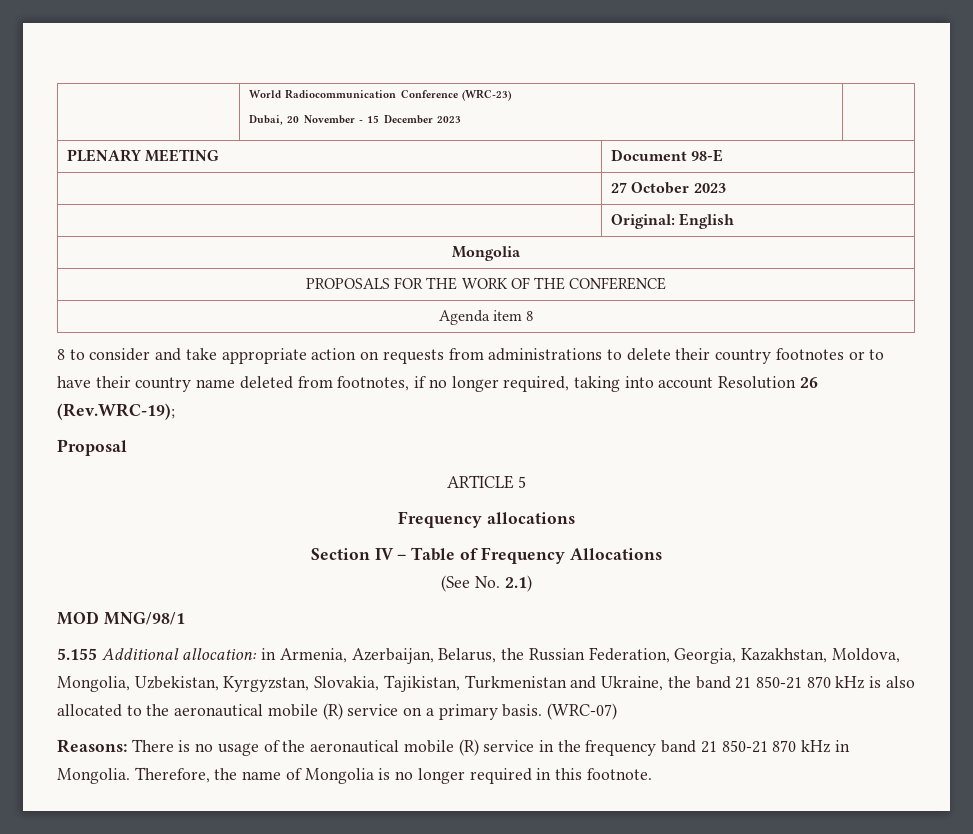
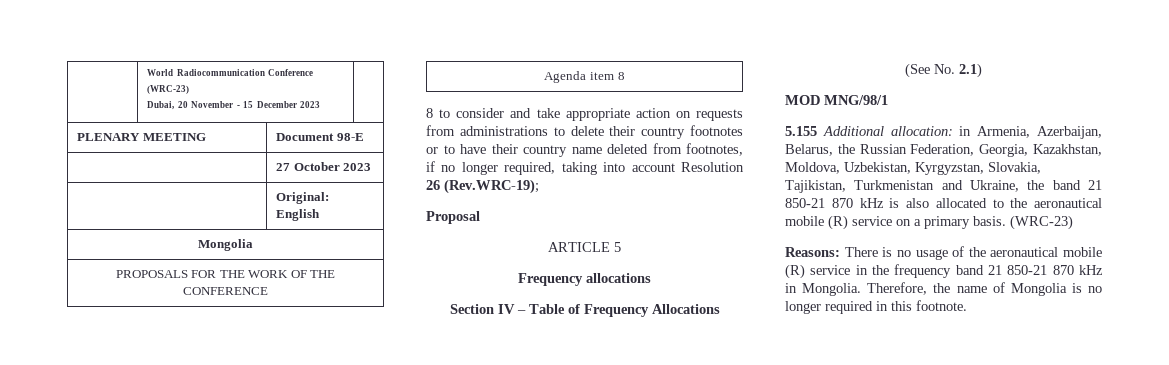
[57,676,130,692] Mongolia, -> (840, 168) none
[546,703,617,720] (WRC-07) -> [1010,215,1073,230] (WRC-23)

